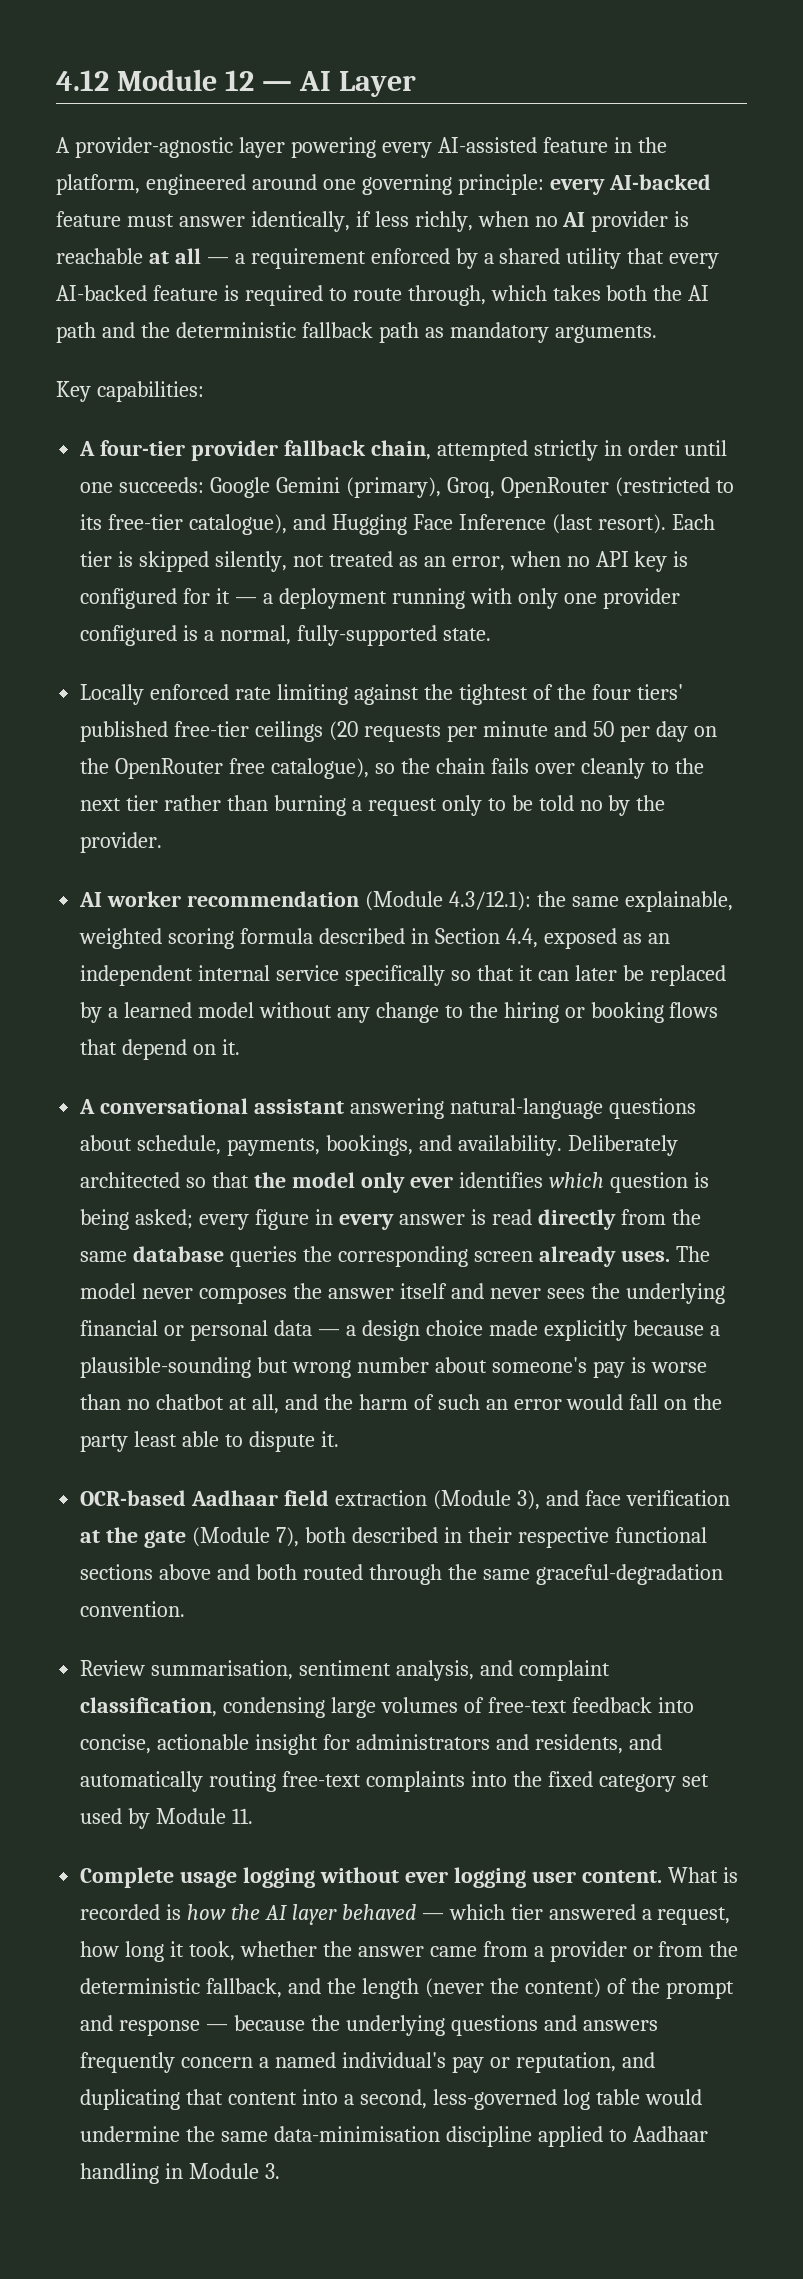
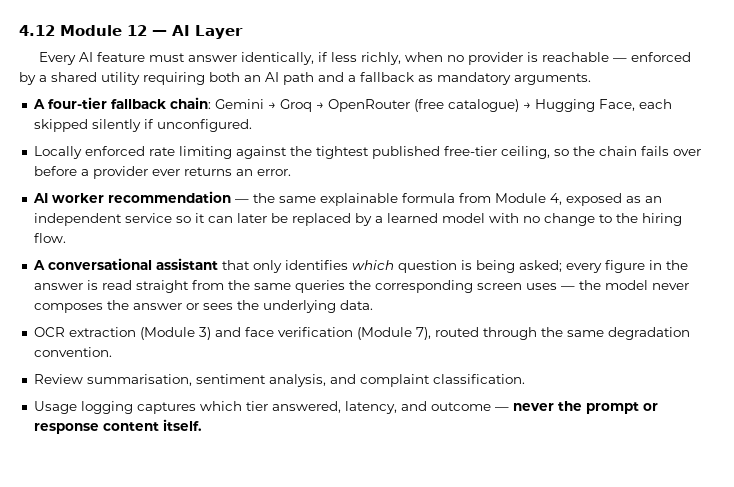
[56,137,667,158] [56,174,711,195] A provider-agnostic layer powering every AI-assisted feature in the platform, engineered around one governing principle: every AI-backed -> [39,52,94,65] Every AI
[562,212,586,227] AI -> (465, 58) none
[148,248,366,269] at all — a requirement -> [613,58,628,62] —
[627,248,720,269] [56,285,710,306] [56,322,419,343] that every AI-backed feature is required to route through, which takes both the AI path and the deterministic fallback path -> [143,72,414,85] requiring both an AI path and a fallback
[56,381,204,402] // Key capabilities: -> (591, 79) none
[191,440,727,461] [80,477,734,498] [80,514,715,535] [80,551,689,572] [80,588,680,609] [80,625,491,646] provider fallback chain, attempted strictly in order until one succeeds: Google Gemini (primary), Groq, OpenRouter (restricted to its free-tier catalogue), and Hugging Face Inference (last resort). Each tier is skipped silently, not treated as an error, when no API key is configured for it — a deployment running with only one provider configured is a normal, fully-supported state. -> [110,97,672,112] [33,119,252,132] fallback chain: Gemini → Groq → OpenRouter (free catalogue) → Hugging Face, each skipped silently if unconfigured.
[532,684,683,700] [80,721,717,742] [80,758,370,779] of the four tiers' published free-tier ceilings (20 requests per minute and 50 per day on the OpenRouter free catalogue), -> [371,146,550,159] published free-tier ceiling,
[580,758,704,779] [80,795,666,816] [80,832,163,853] [79,891,733,912] [79,928,670,949] [80,965,514,986] cleanly to the next tier rather than burning a request only to be told no by the provider. // AI worker recommendation (Module 4.3/12.1): the same explainable, weighted scoring formula described in Section 4.4, exposed as an independent internal service specifically so that -> [33,166,291,179] [32,191,662,206] [33,213,191,226] before a provider ever returns an error. // AI worker recommendation — the same explainable formula from Module 4, exposed as an independent service so
[258,1002,370,1023] without any -> [488,213,540,223] with no
[564,1002,719,1023] [80,1039,241,1060] [79,1098,696,1119] [80,1135,678,1156] [80,1172,453,1193] or booking flows that depend on it. // A conversational assistant answering natural-language questions about schedule, payments, bookings, and availability. Deliberately architected so that the model only ever -> [33,233,66,243] [32,258,282,273] flow. // A conversational assistant that only
[338,1213,394,1230] every -> [665,260,688,270] the
[537,1209,616,1230] directly -> [135,280,189,293] straight
[133,1246,225,1262] database -> (291, 286) none
[538,1246,710,1267] already uses. The -> [525,280,601,290] uses — the
[399,1283,725,1304] [80,1320,720,1341] [80,1357,707,1378] [80,1394,723,1414] [80,1431,339,1452] [80,1490,330,1506] itself and never sees the underlying financial or personal data — a design choice made explicitly because a plausible-sounding but wrong number about someone's pay is worse than no chatbot at all, and the harm of such an error would fall on the party least able to dispute it. // OCR-based Aadhaar field -> [185,300,373,313] [33,327,65,337] or sees the underlying data. // OCR
[516,1490,540,1510] 3), -> [198,327,211,340] 3)
[80,1527,707,1548] [80,1564,298,1580] at the gate (Module 7), both described in their respective functional sections above and both -> [356,327,431,340] (Module 7),
[535,1564,723,1585] graceful-degradation -> [607,327,690,340] degradation
[80,1697,694,1718] [80,1734,662,1755] [80,1771,709,1792] [80,1808,254,1829] [80,1867,738,1888] [80,1904,731,1925] [80,1941,739,1962] [80,1978,734,1999] [80,2015,658,2036] [80,2052,655,2073] [80,2089,702,2110] [80,2126,708,2147] [80,2163,281,2184] classification, condensing large volumes of free-text feedback into concise, actionable insight for administrators and residents, and automatically routing free-text complaints into the fixed category set used by Module 11. // Complete usage logging without ever logging user content. What is recorded is how the AI layer behaved — which tier answered a request, how long it took, whether the answer came from a provider or from the deterministic fallback, and the length (never the content) of the prompt and response — because the underlying questions and answers frequently concern a named individual's pay or reputation, and duplicating that content into a second, less-governed log table would undermine the same data-minimisation discipline applied to Aadhaar handling in Module 3. -> [432,374,525,384] [33,401,658,414] [33,419,202,434] classification. // Usage logging captures which tier answered, latency, and outcome — never the prompt or response content itself.

